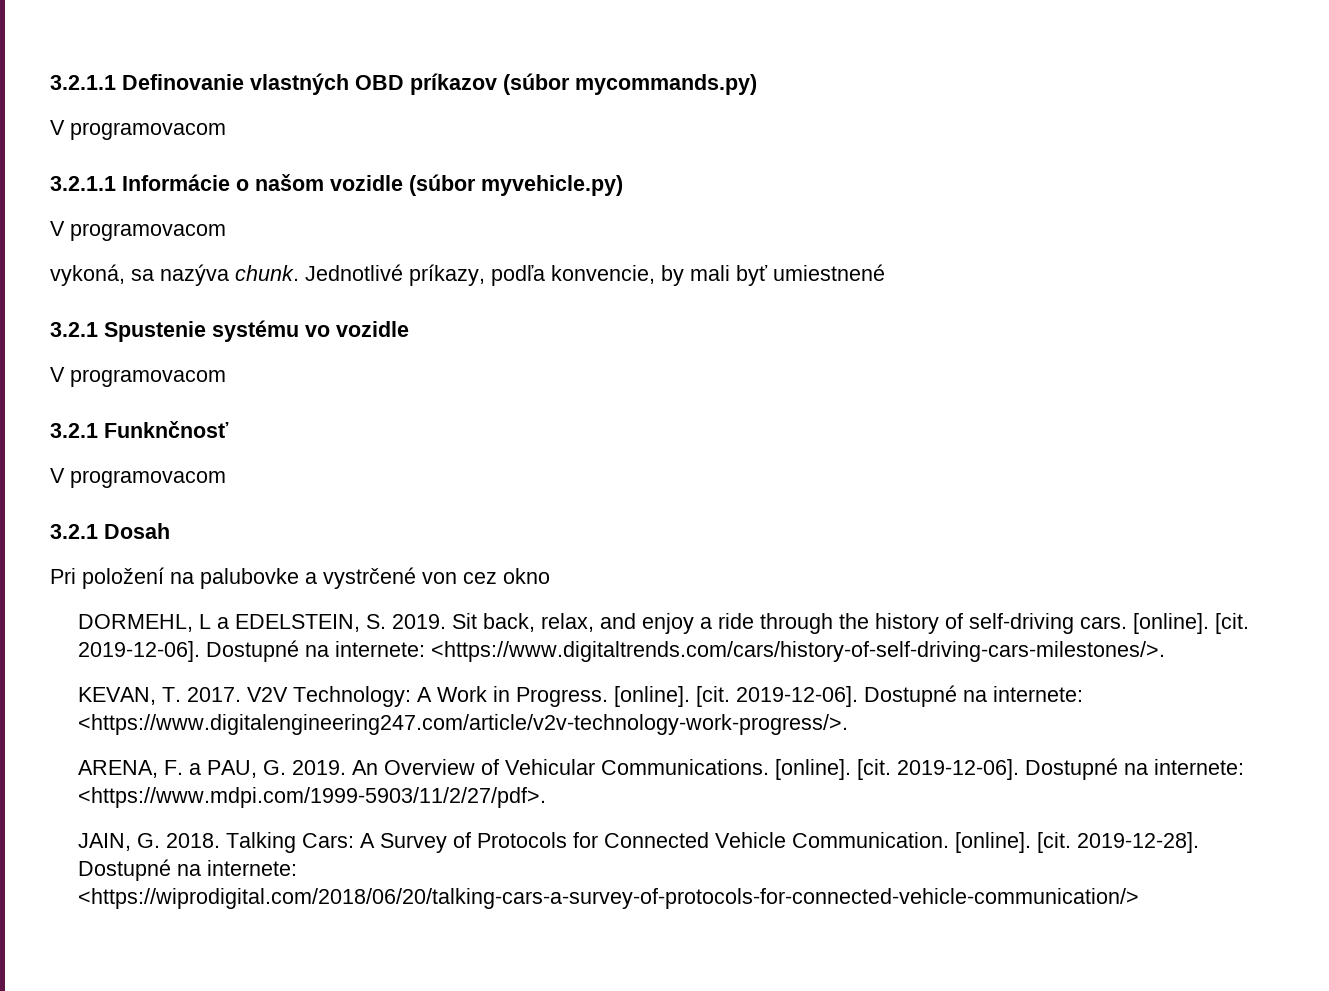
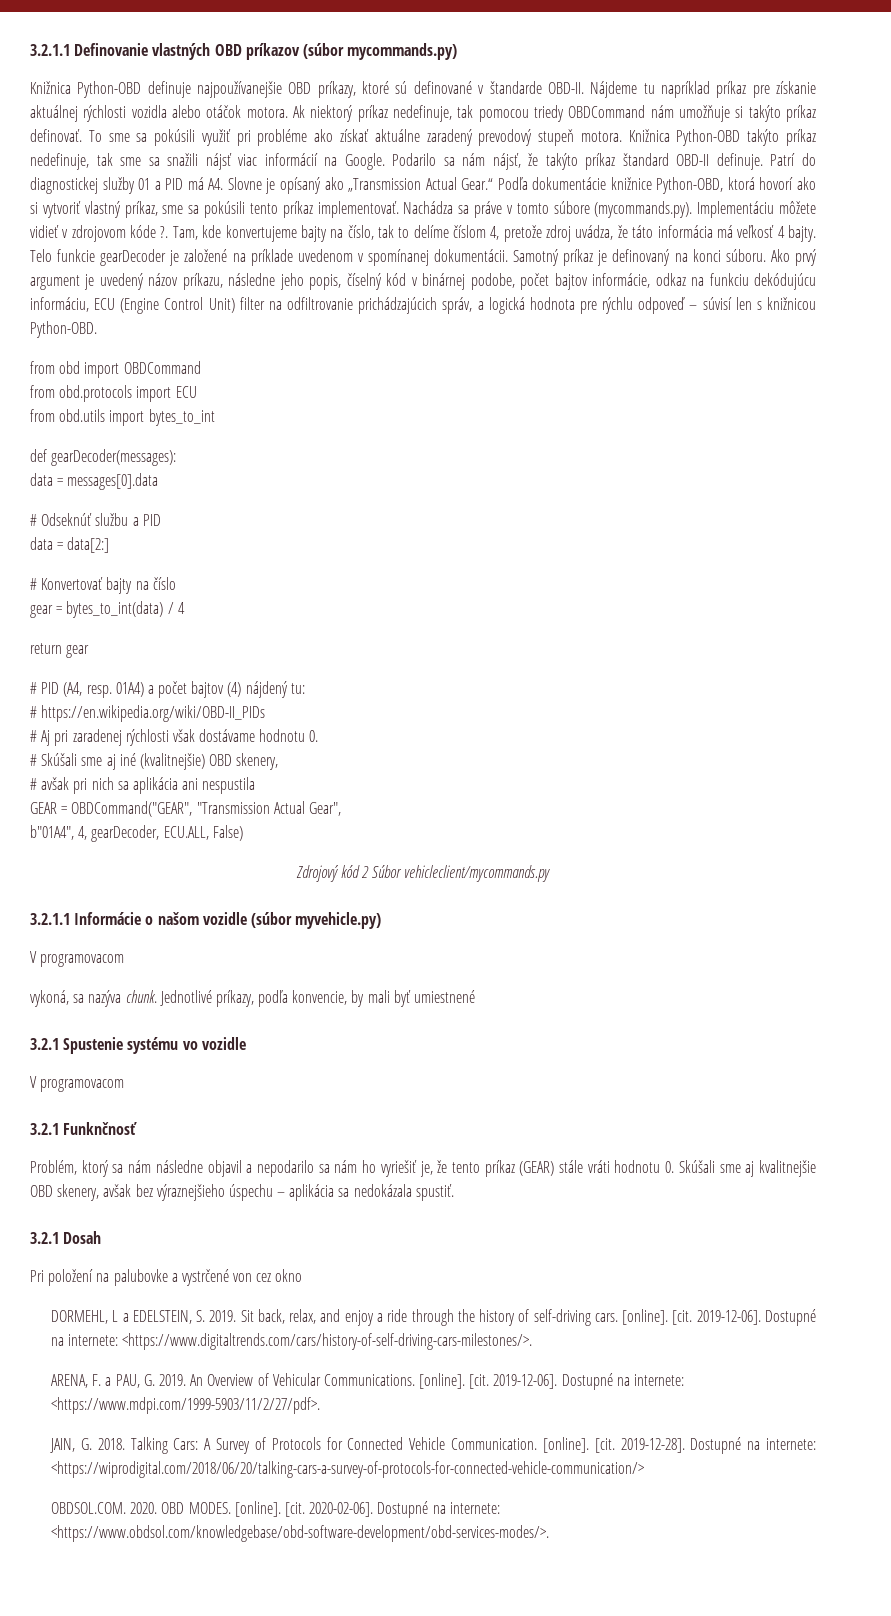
[50,120,226,140] V programovacom -> [30,81,817,98] [30,105,817,122] [30,129,817,146] [30,153,816,170] [30,177,816,194] [30,201,816,218] [30,225,817,242] [30,249,818,266] [30,273,817,290] [30,297,816,314] [30,321,97,338] [30,361,201,378] [30,385,197,402] [30,409,215,426] [30,449,177,466] [30,473,159,490] [30,513,161,526] [30,537,110,553] [30,577,176,594] [30,601,185,618] [30,643,90,658] [30,681,305,698] [30,705,266,722] [30,729,319,746] [30,753,279,770] [30,777,256,794] [30,801,341,817] [30,825,243,842] [295,865,551,882] Knižnica Python-OBD definuje najpoužívanejšie OBD príkazy, ktoré sú definované v štandarde OBD-II. Nájdeme tu napríklad príkaz pre získanie aktuálnej rýchlosti vozidla alebo otáčok motora. Ak niektorý príkaz nedefinuje, tak pomocou triedy OBDCommand nám umožňuje si takýto príkaz definovať. To sme sa pokúsili využiť pri probléme ako získať aktuálne zaradený prevodový stupeň motora. Knižnica Python-OBD takýto príkaz nedefinuje, tak sme sa snažili nájsť viac informácií na Google. Podarilo sa nám nájsť, že takýto príkaz štandard OBD-II definuje. Patrí do diagnostickej služby 01 a PID má A4. Slovne je opísaný ako „Transmission Actual Gear.“ Podľa dokumentácie knižnice Python-OBD, ktorá hovorí ako si vytvoriť vlastný príkaz, sme sa pokúsili tento príkaz implementovať. Nachádza sa práve v tomto súbore (mycommands.py). Implementáciu môžete vidieť v zdrojovom kóde ?. Tam, kde konvertujeme bajty na číslo, tak to delíme číslom 4, pretože zdroj uvádza, že táto informácia má veľkosť 4 bajty. Telo funkcie gearDecoder je založené na príklade uvedenom v spomínanej dokumentácii. Samotný príkaz je definovaný na konci súboru. Ako prvý argument je uvedený názov príkazu, následne jeho popis, číselný kód v binárnej podobe, počet bajtov informácie, odkaz na funkciu dekódujúcu informáciu, ECU (Engine Control Unit) filter na odfiltrovanie prichádzajúcich správ, a logická hodnota pre rýchlu odpoveď – súvisí len s knižnicou Python-OBD. // from obd import OBDCommand // from obd.protocols import ECU // from obd.utils import bytes_to_int // def gearDecoder(messages): // data = messages[0].data // # Odseknúť službu a PID // data = data[2:] // # Konvertovať bajty na číslo // gear = bytes_to_int(data) / 4 // return gear // # PID (A4, resp. 01A4) a počet bajtov (4) nájdený tu: // # https://en.wikipedia.org/wiki/OBD-II_PIDs // # Aj pri zaradenej rýchlosti však dostávame hodnotu 0. // # Skúšali sme aj iné (kvalitnejšie) OBD skenery, // # avšak pri nich sa aplikácia ani nespustila // GEAR = OBDCommand("GEAR", "Transmission Actual Gear", // b"01A4", 4, gearDecoder, ECU.ALL, False) // Zdrojový kód 2 Súbor vehicleclient/mycommands.py
[50,468,226,488] V programovacom -> [30,1160,817,1177] [30,1184,454,1201] Problém, ktorý sa nám následne objavil a nepodarilo sa nám ho vyriešiť je, že tento príkaz (GEAR) stále vráti hodnotu 0. Skúšali sme aj kvalitnejšie OBD skenery, avšak bez výraznejšieho úspechu – aplikácia sa nedokázala spustiť.
[77,685,1083,707] [77,714,848,735] // KEVAN, T. 2017. V2V Technology: A Work in Progress. [online]. [cit. 2019-12-06]. Dostupné na internete: <https://www.digitalengineering247.com/article/v2v-technology-work-progress/>. -> (533, 1341) none
(1139, 898) none -> [51,1501,500,1518] [51,1525,550,1542] // OBDSOL.COM. 2020. OBD MODES. [online]. [cit. 2020-02-06]. Dostupné na internete: <https://www.obdsol.com/knowledgebase/obd-software-development/obd-services-modes/>.

